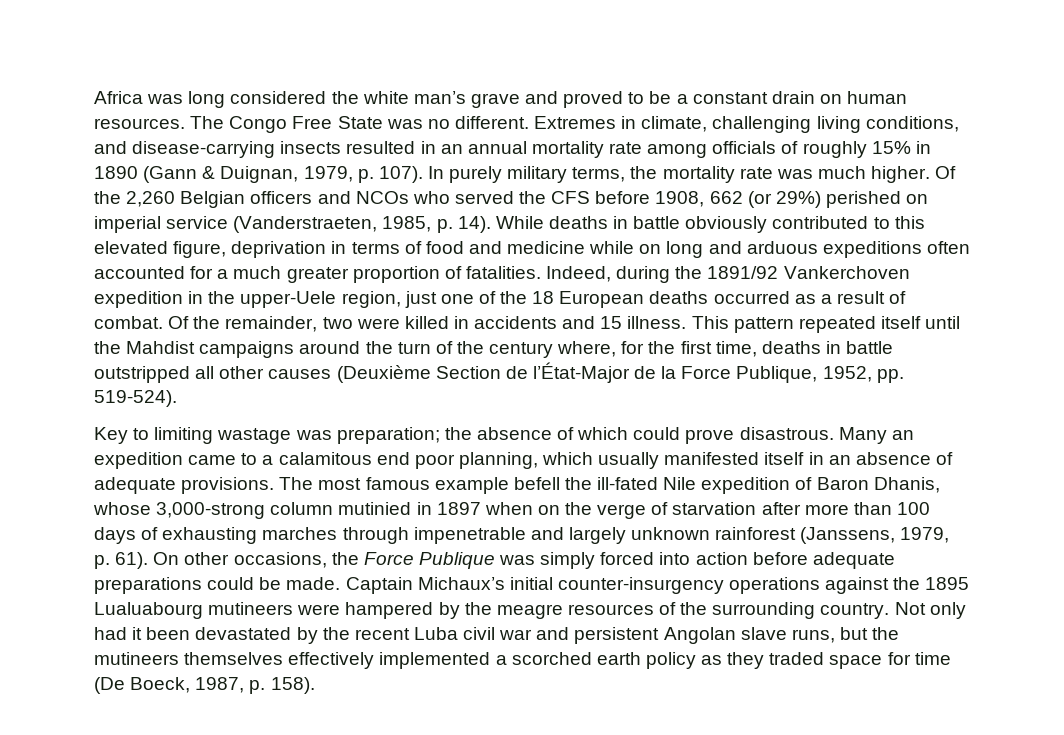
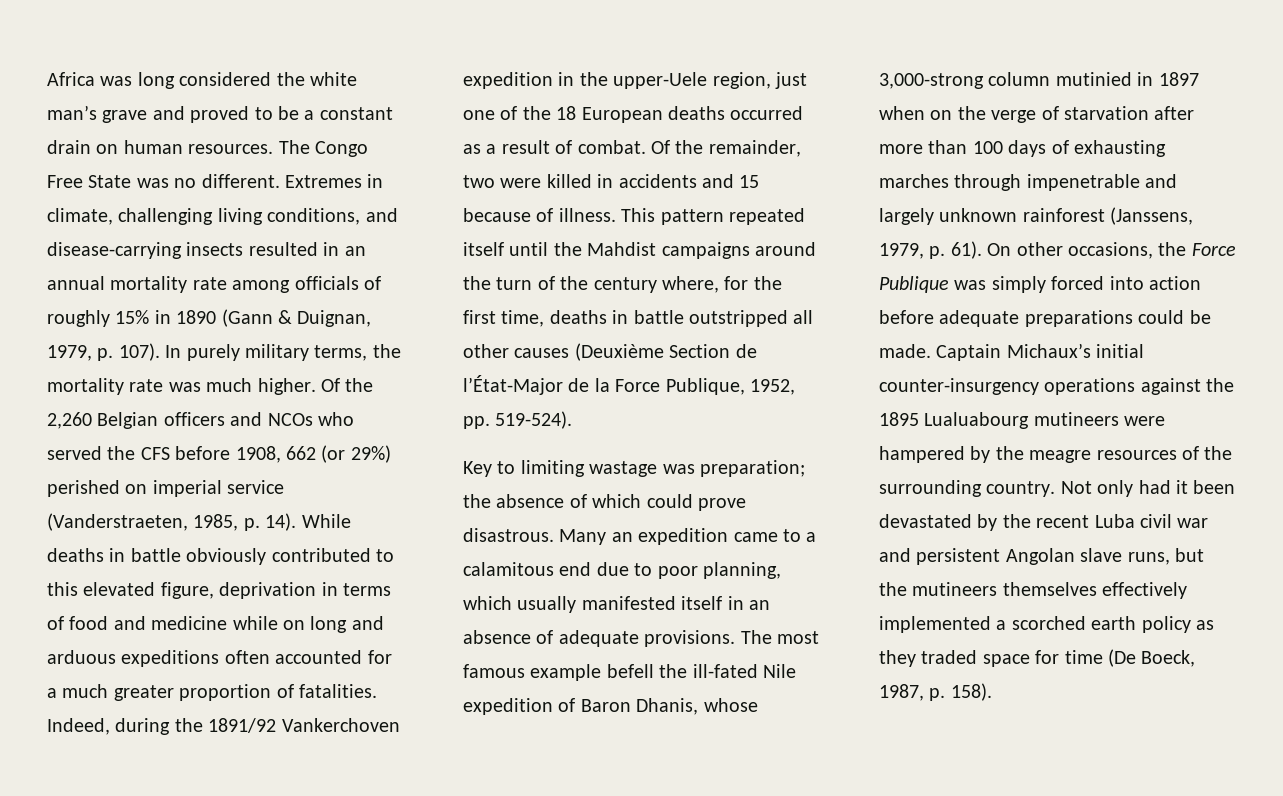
(623, 322) none -> [463,208,554,222] because of
(410, 458) none -> [596,562,653,576] due to

